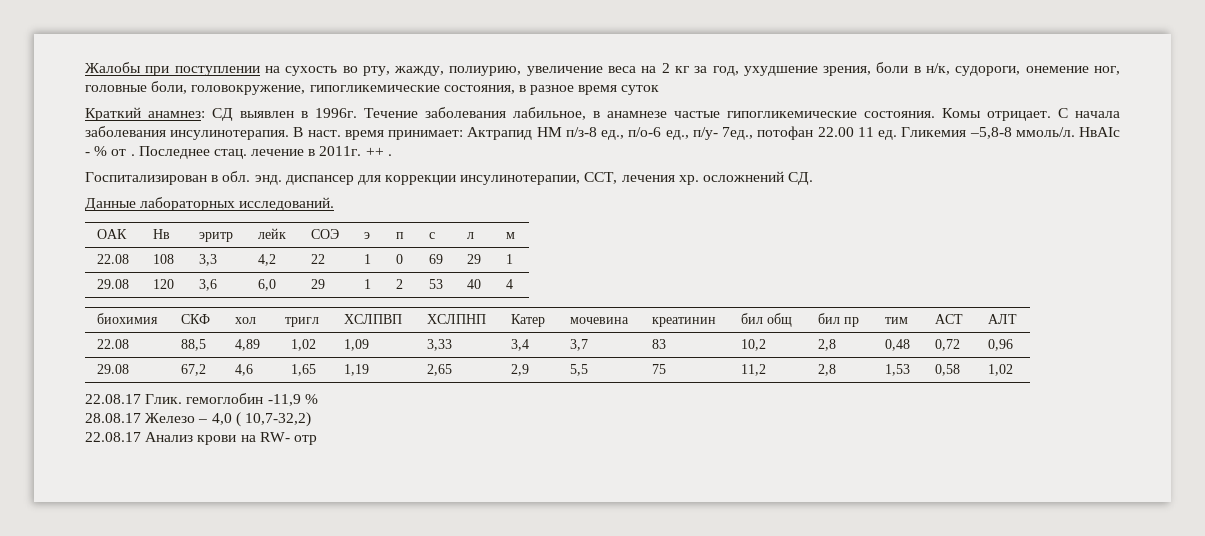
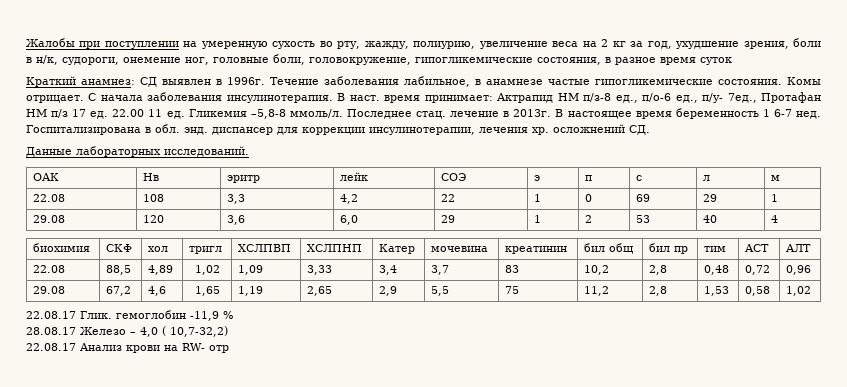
(280, 69) none -> [201,41,268,49] умеренную
[757,126,814,140] потофан -> [761,92,822,103] [26,109,109,119] Протафан НМ п/з 17 ед.
[1078,127,1120,137] [85,146,392,159] [85,172,207,185] НвАIс - % от . Последнее стац. лечение в 2011г. ++ . // Госпитализирован -> [346,108,821,119] [26,125,141,135] Последнее стац. лечение в 2013г. В настоящее время беременность 1 6-7 нед. Госпитализирована
[584,172,618,184] ССТ, -> (475, 131) none

